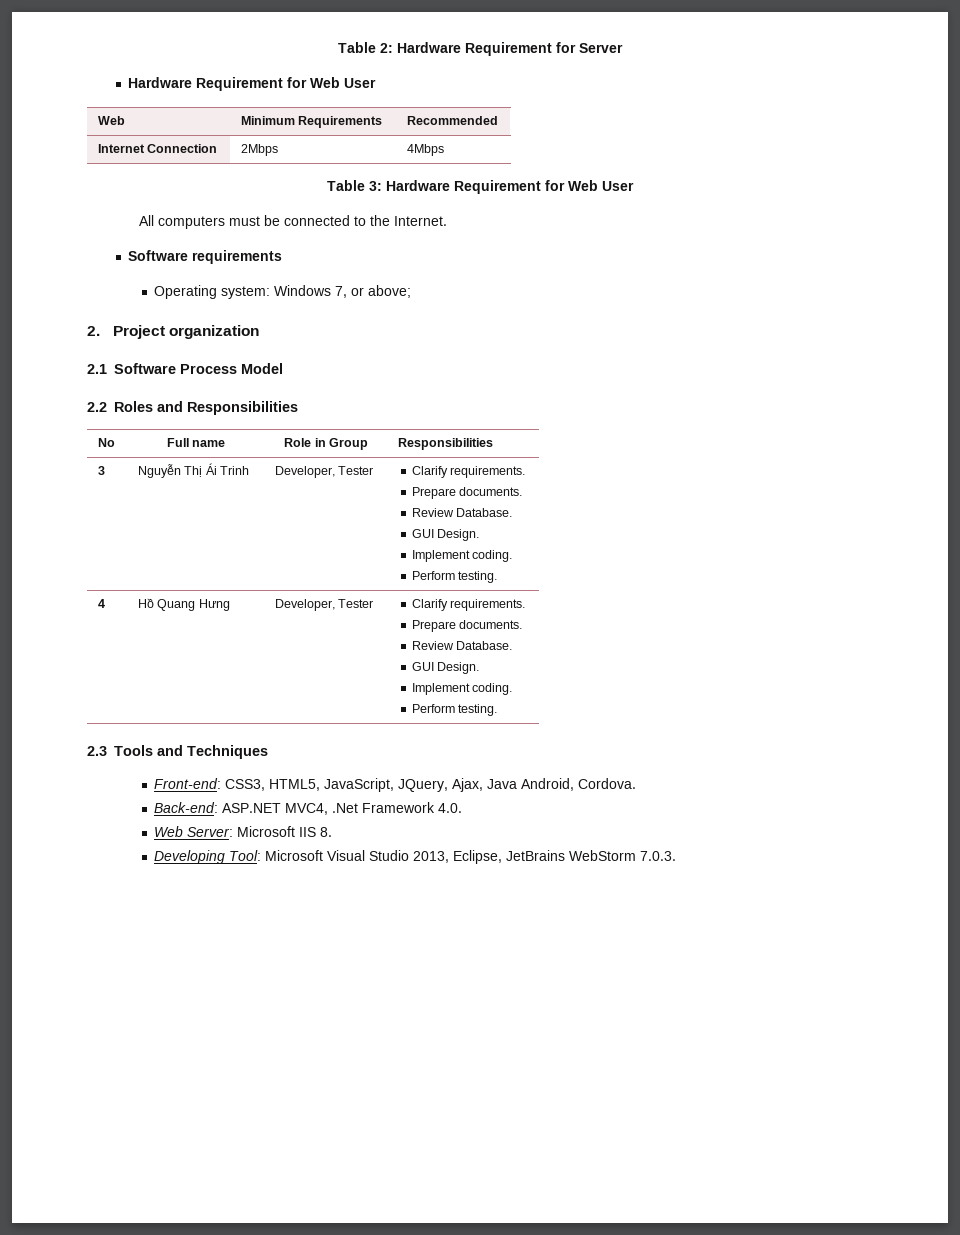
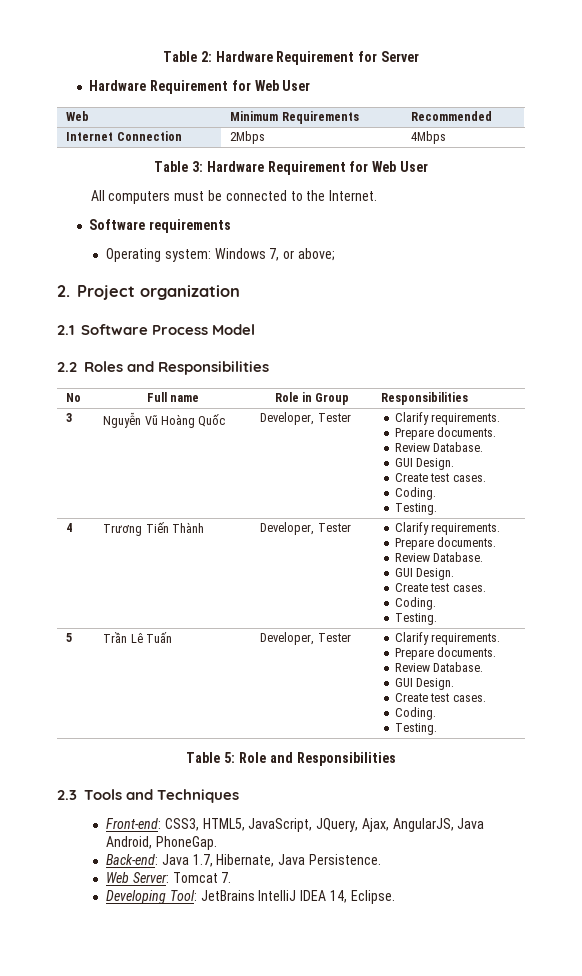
[184,463,250,477] Thị Ái Trinh -> [144,414,226,428] Vũ Hoàng Quốc
[411,550,513,562] [411,571,498,583] [98,599,106,608] [138,598,230,611] Implement coding. // Perform testing. // 4 | Hồ Quang Hưng -> [395,473,486,482] [395,487,437,500] [395,503,438,515] [66,523,73,532] [103,522,205,536] Create test cases. // Coding. // Testing. // 4 | Trương Tiến Thành
[411,683,513,695] [411,704,498,716] Implement coding. // Perform testing. -> [395,583,486,592] [395,597,437,610] [395,613,438,625] [66,633,73,642] [103,632,173,643] [260,632,351,645] [395,632,501,645] [395,647,497,660] [395,662,484,672] [395,678,455,690] [395,693,486,702] [395,707,437,720] [395,723,438,735] [186,752,396,766] Create test cases. // Coding. // Testing. // 5 | Trần Lê Tuấn | Developer, Tester | Clarify requirements. // Prepare documents. // Review Database. // GUI Design. // Create test cases. // Coding. // Testing. // Table 5: Role and Responsibilities
(484, 785) none -> [392,818,454,832] AngularJS,
[578,778,637,789] Cordova. -> [155,836,217,850] PhoneGap.
[222,802,463,815] ASP.NET MVC4, .Net Framework 4.0. -> [161,854,381,867] Java 1.7, Hibernate, Java Persistence.
[237,826,333,837] Microsoft IIS 8. -> [172,872,232,883] Tomcat 7.
[265,850,677,864] Microsoft Visual Studio 2013, Eclipse, JetBrains WebStorm 7.0.3. -> [200,890,395,904] JetBrains IntelliJ IDEA 14, Eclipse.

